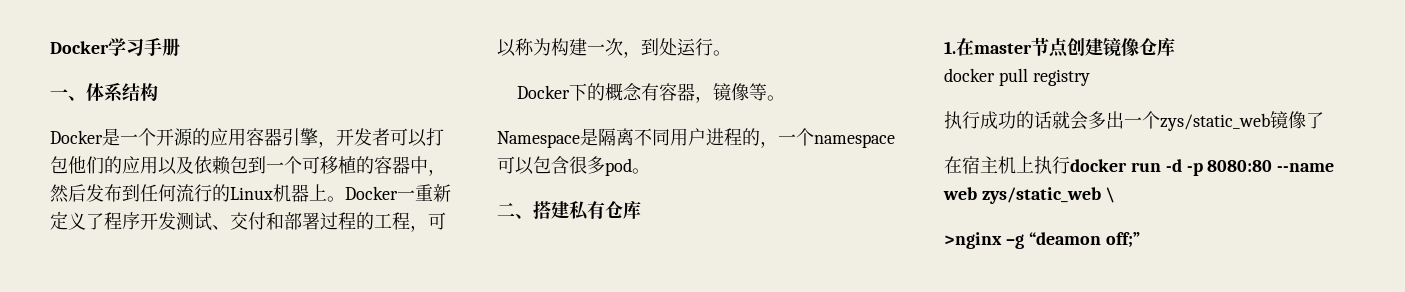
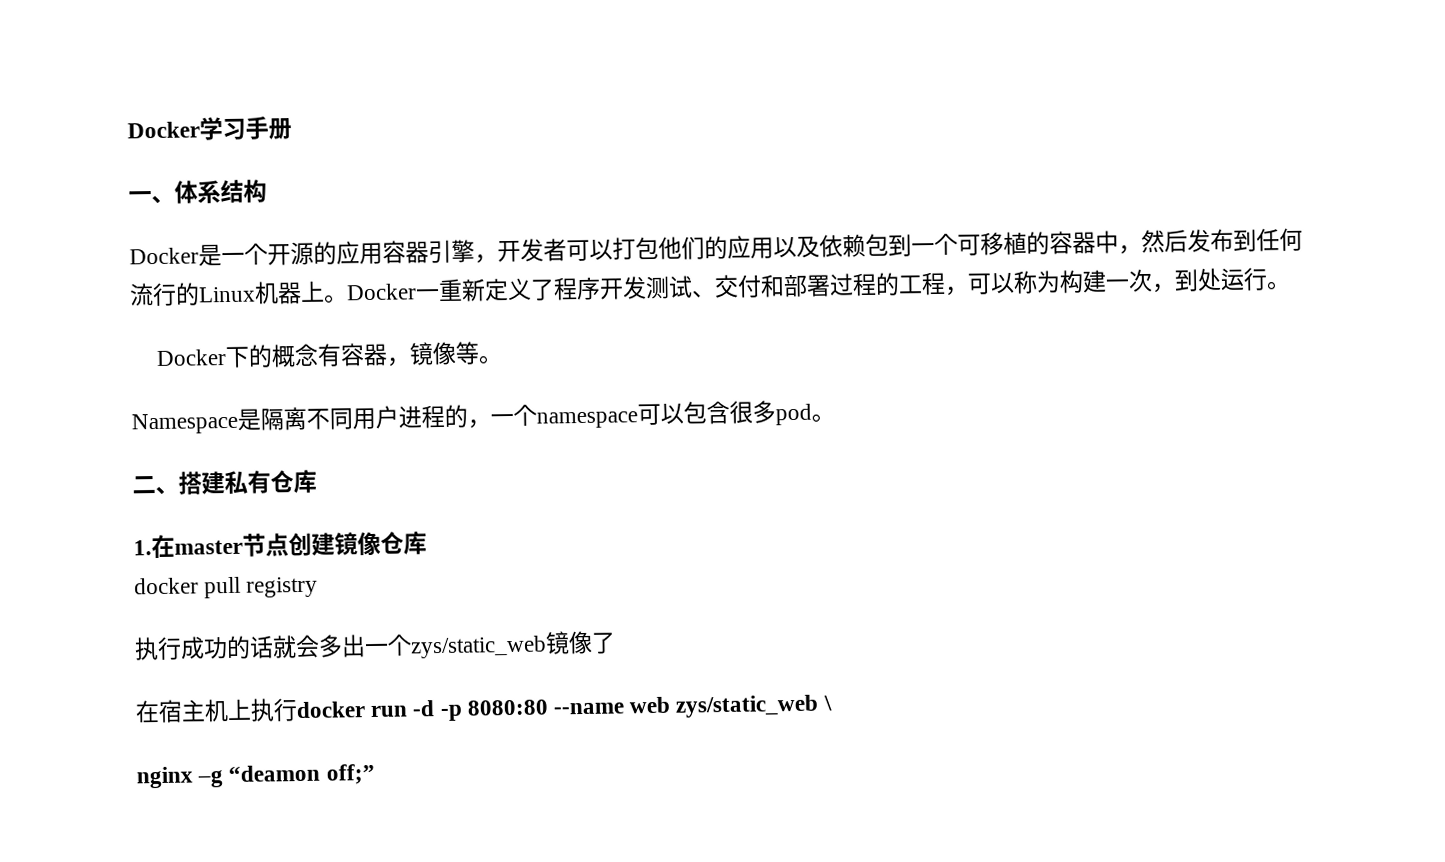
[944,232,1002,249] >nginx -> [136,766,193,789] nginx

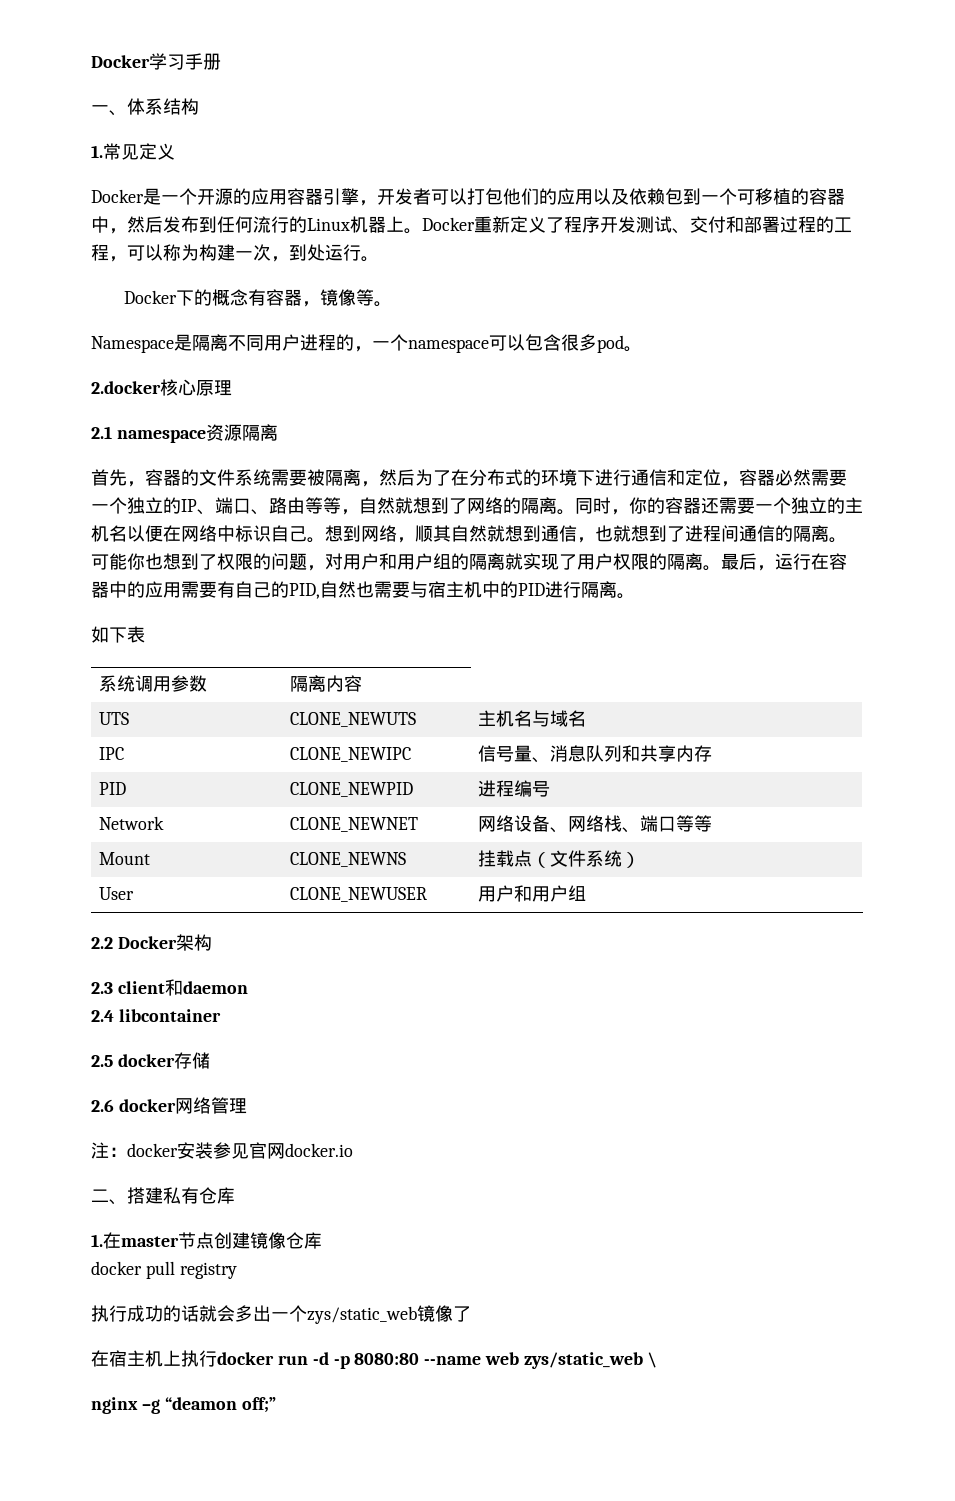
(267, 191) none -> [91,143,175,160] // 1.常见定义
[415,288,440,300] 一 -> (475, 224) none
(835, 417) none -> [91,379,232,396] [91,424,278,443] [91,469,847,487] [91,497,863,515] [91,525,847,543] [91,553,847,571] [91,581,635,599] [91,626,145,643] [98,675,207,692] [289,675,362,692] [98,712,129,725] [289,712,416,727] [477,710,586,727] [98,747,124,760] [289,747,411,762] [477,745,712,763] [98,782,126,795] [289,782,413,797] [477,780,550,797] [98,816,164,830] [289,817,418,832] [477,815,712,833] [98,852,150,865] [289,852,406,867] [477,850,640,868] [98,887,134,900] [289,887,427,902] [477,885,586,902] [91,934,212,951] [91,979,248,996] [91,1009,221,1022] [91,1052,210,1069] [91,1097,247,1114] [91,1142,353,1159] // 2.docker核心原理 // 2.1 namespace资源隔离 // 首先，容器的文件系统需要被隔离，然后为了在分布式的环境下进行通信和定位，容器必然需要一个独立的IP、端口、路由等等，自然就想到了网络的隔离。同时，你的容器还需要一个独立的主机名以便在网络中标识自己。想到网络，顺其自然就想到通信，也就想到了进程间通信的隔离。可能你也想到了权限的问题，对用户和用户组的隔离就实现了用户权限的隔离。最后，运行在容器中的应用需要有自己的PID,自然也需要与宿主机中的PID进行隔离。 // 如下表 // 系统调用参数 | 隔离内容 // UTS | CLONE_NEWUTS | 主机名与域名 // IPC | CLONE_NEWIPC | 信号量、消息队列和共享内存 // PID | CLONE_NEWPID | 进程编号 // Network | CLONE_NEWNET | 网络设备、网络栈、端口等等 // Mount | CLONE_NEWNS | 挂载点（文件系统） // User | CLONE_NEWUSER | 用户和用户组 // 2.2 Docker架构 // 2.3 client和daemon // 2.4 libcontainer // 2.5 docker存储 // 2.6 docker网络管理 // 注：docker安装参见官网docker.io

